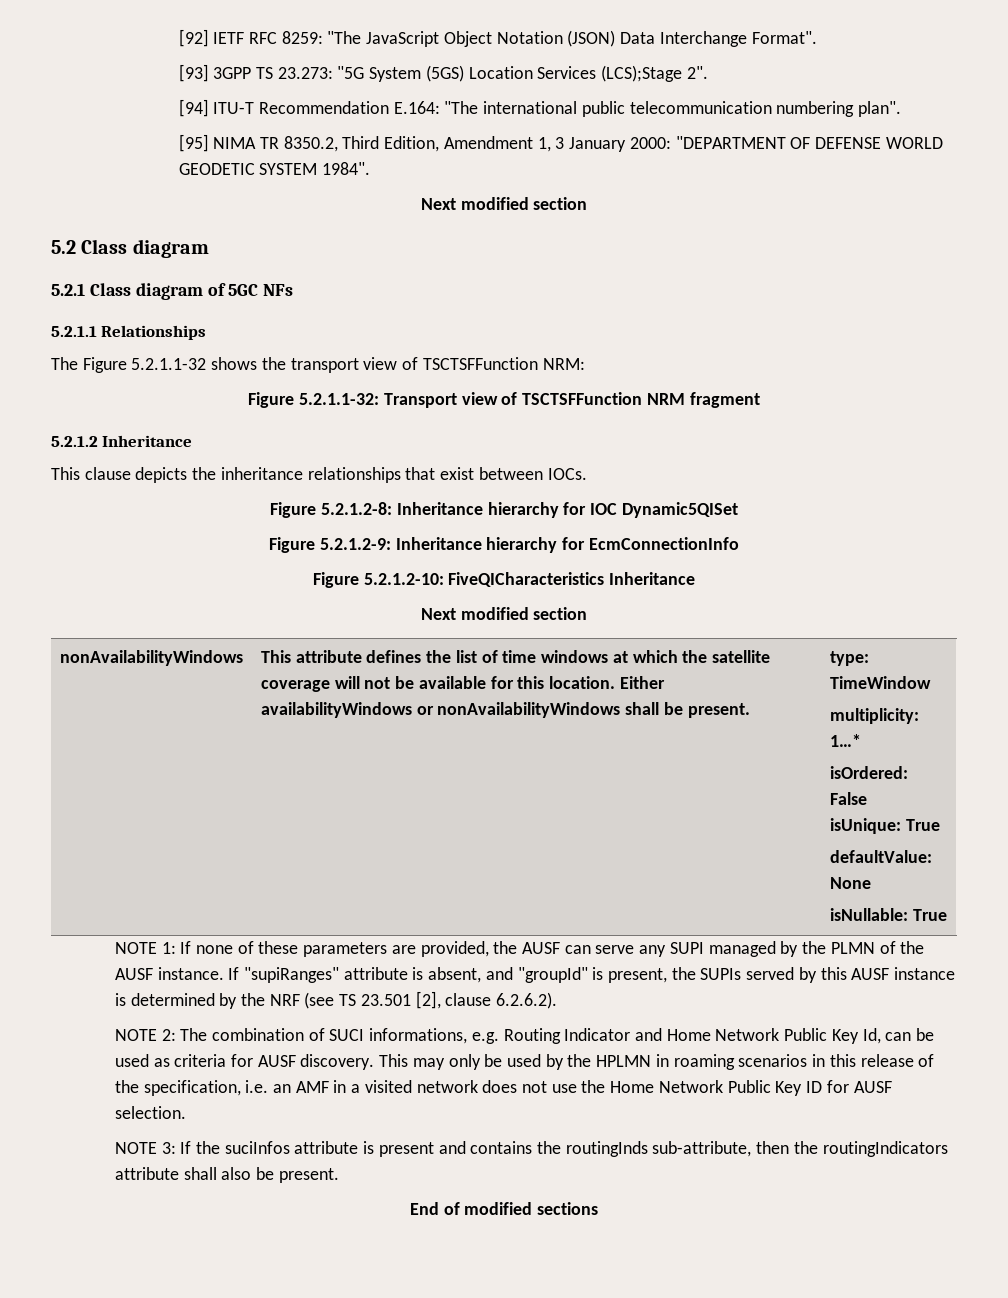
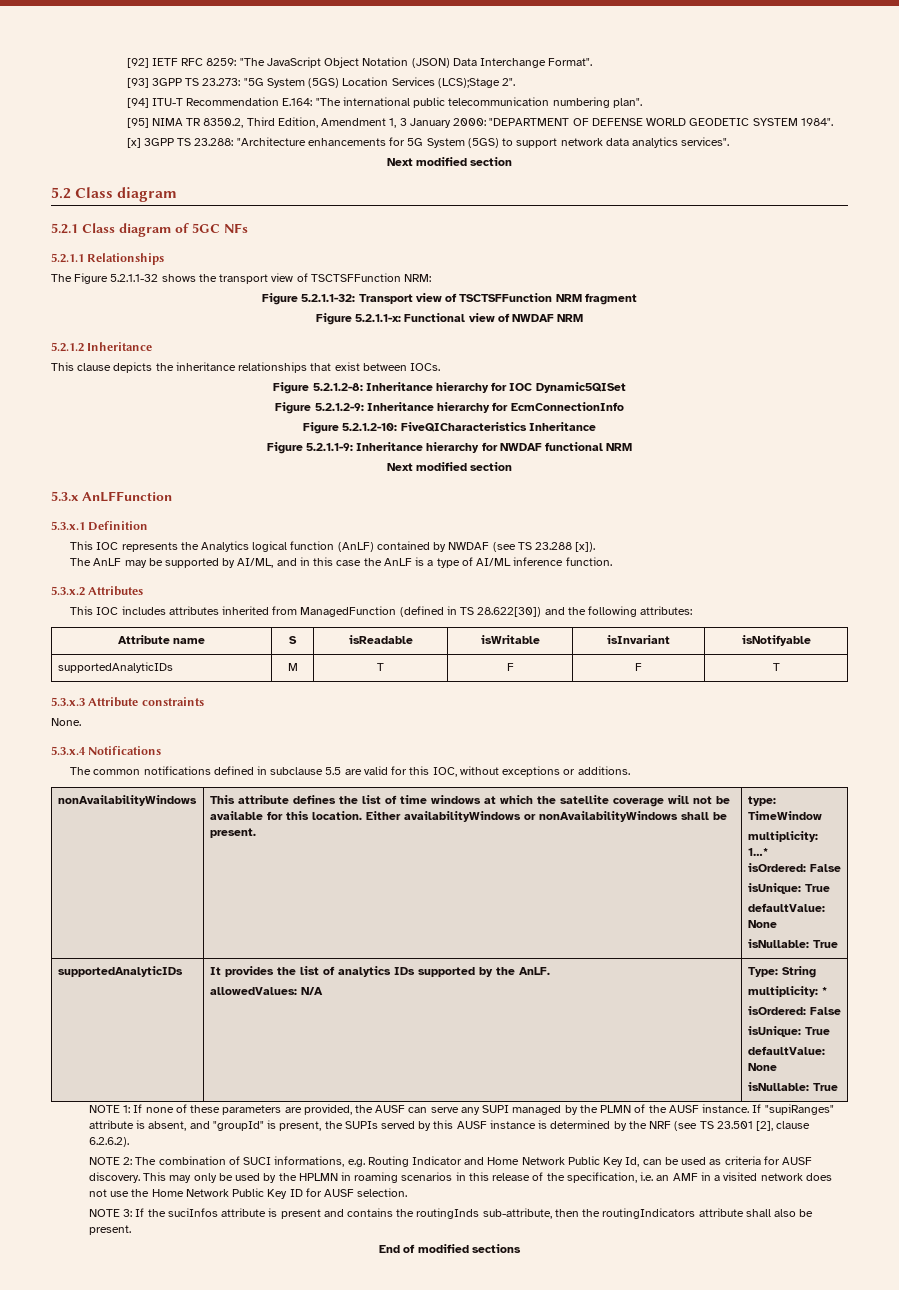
(371, 168) none -> [126,137,730,148] // [x] 3GPP TS 23.288: "Architecture enhancements for 5G System (5GS) to support network data analytics services".
(760, 400) none -> [315,313,584,325] // Figure 5.2.1.1-x: Functional view of NWDAF NRM
[420,607,588,620] Next modified section -> [266,442,633,454] [386,462,513,471] [51,491,172,502] [51,521,149,531] [70,541,596,552] [70,557,612,568] [51,586,144,596] [70,606,693,617] [117,635,206,644] [289,636,297,644] [348,635,413,644] [480,635,540,644] [607,635,670,644] [741,635,811,646] [57,662,173,673] [287,663,298,671] [377,663,384,671] [506,663,514,671] [635,663,642,671] [772,663,780,671] [51,697,204,707] [51,718,81,726] [51,746,162,755] [70,766,630,777] Figure 5.2.1.1-9: Inheritance hierarchy for NWDAF functional NRM // Next modified section // 5.3.x AnLFFunction // 5.3.x.1 Definition // This IOC represents the Analytics logical function (AnLF) contained by NWDAF (see TS 23.288 [x]). // The AnLF may be supported by AI/ML, and in this case the AnLF is a type of AI/ML inference function. // 5.3.x.2 Attributes // This IOC includes attributes inherited from ManagedFunction (defined in TS 28.622[30]) and the following attributes: // Attribute name | S | isReadable | isWritable | isInvariant | isNotifyable // supportedAnalyticIDs | M | T | F | F | T // 5.3.x.3 Attribute constraints // None. // 5.3.x.4 Notifications // The common notifications defined in subclause 5.5 are valid for this IOC, without exceptions or additions.
(947, 915) none -> [57,966,183,977] [209,966,550,977] [209,987,323,995] [747,966,816,978] [747,986,827,997] [747,1006,841,1015] [747,1026,830,1037] [747,1046,825,1055] [747,1063,777,1071] [747,1082,838,1091] // supportedAnalyticIDs | It provides the list of analytics IDs supported by the AnLF. // allowedValues: N/A | Type: String // multiplicity: * // isOrdered: False // isUnique: True // defaultValue: None // isNullable: True

